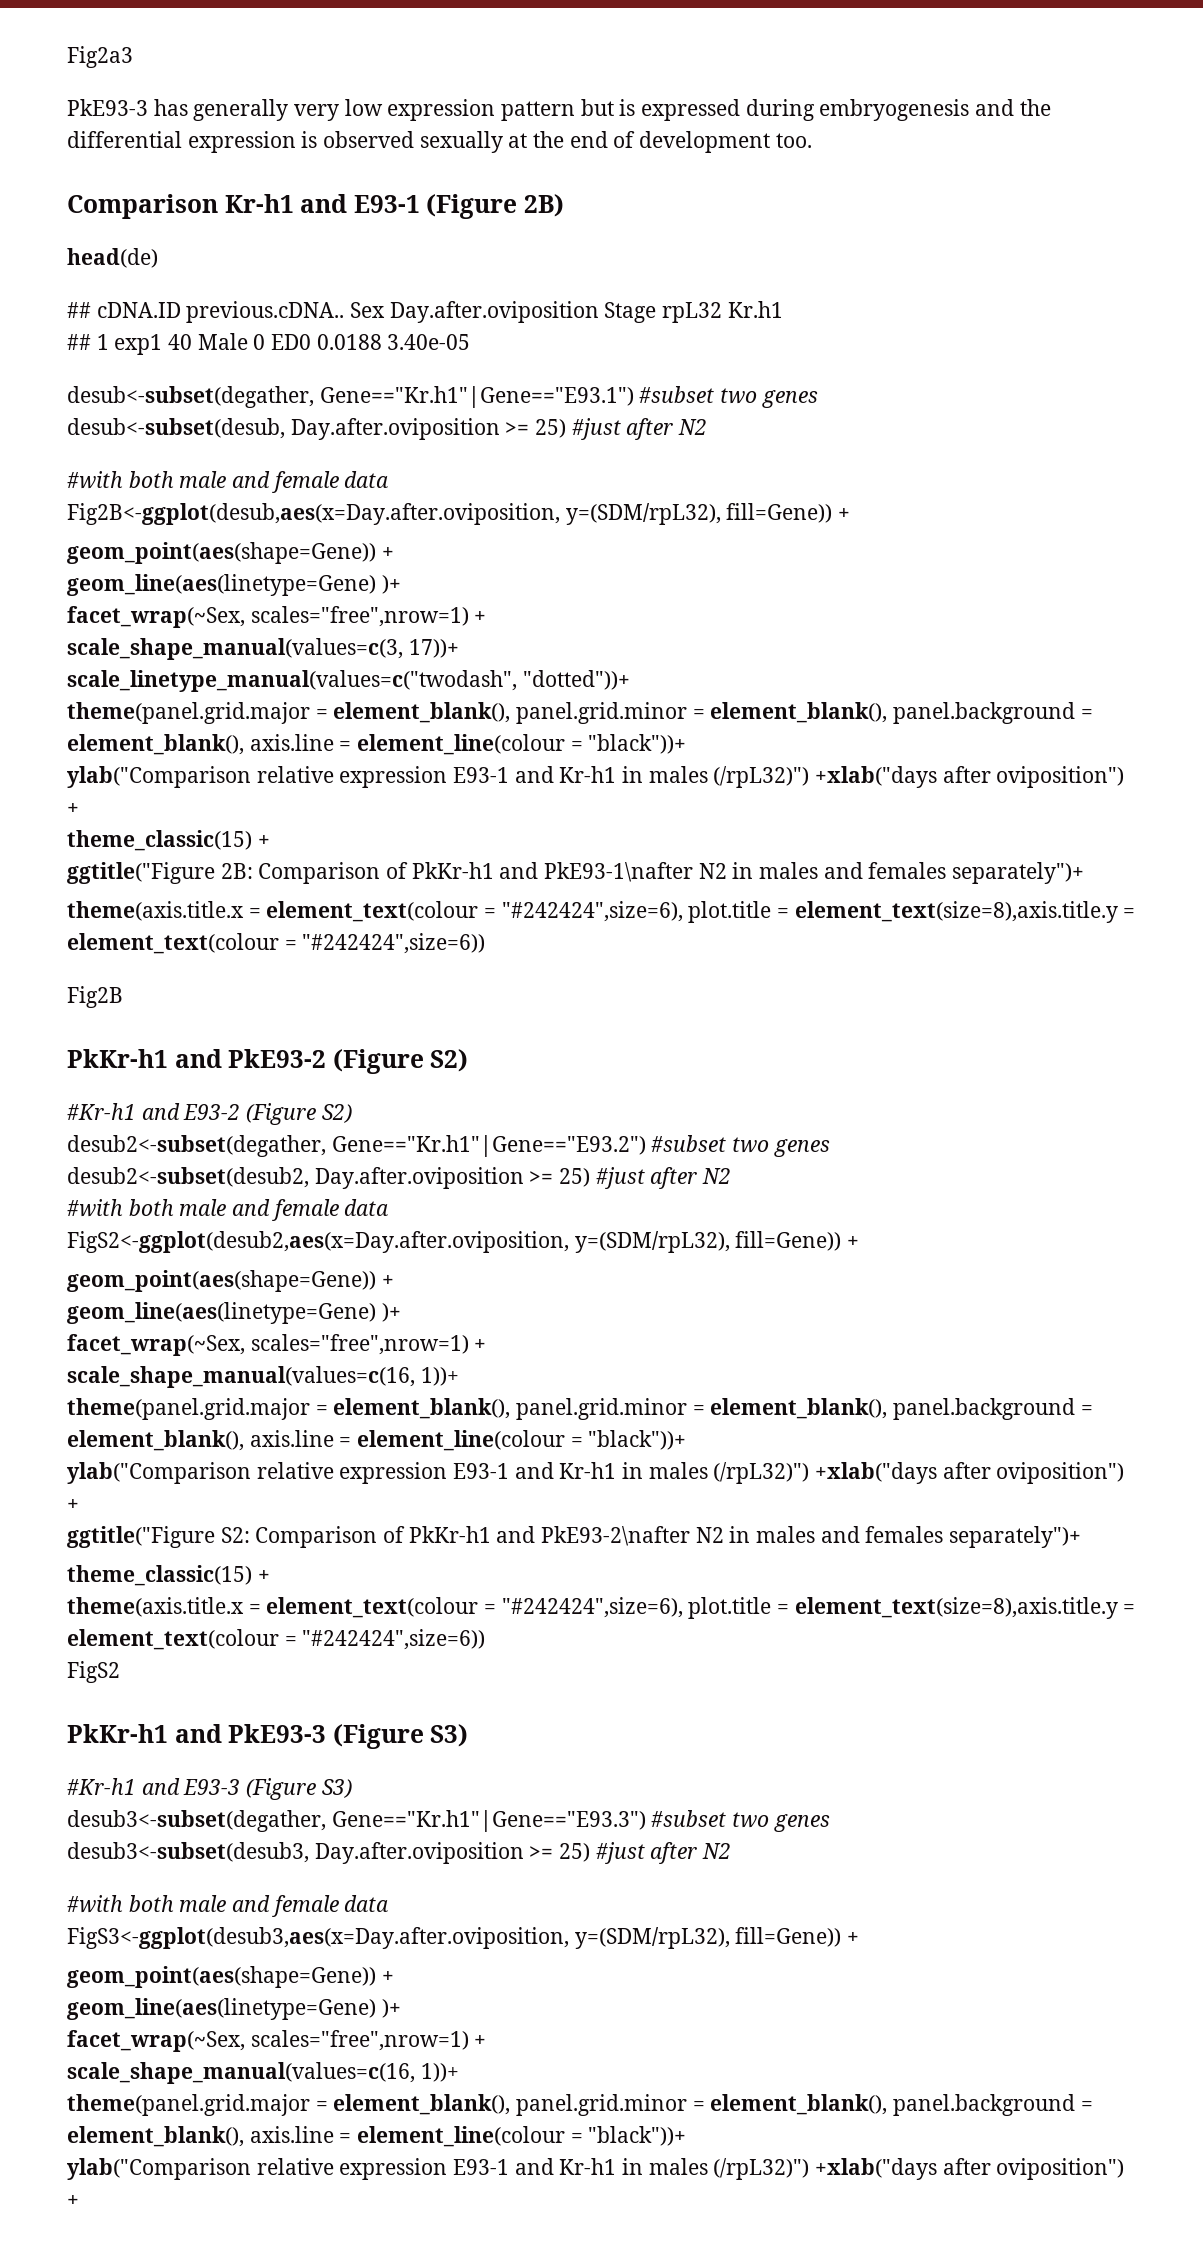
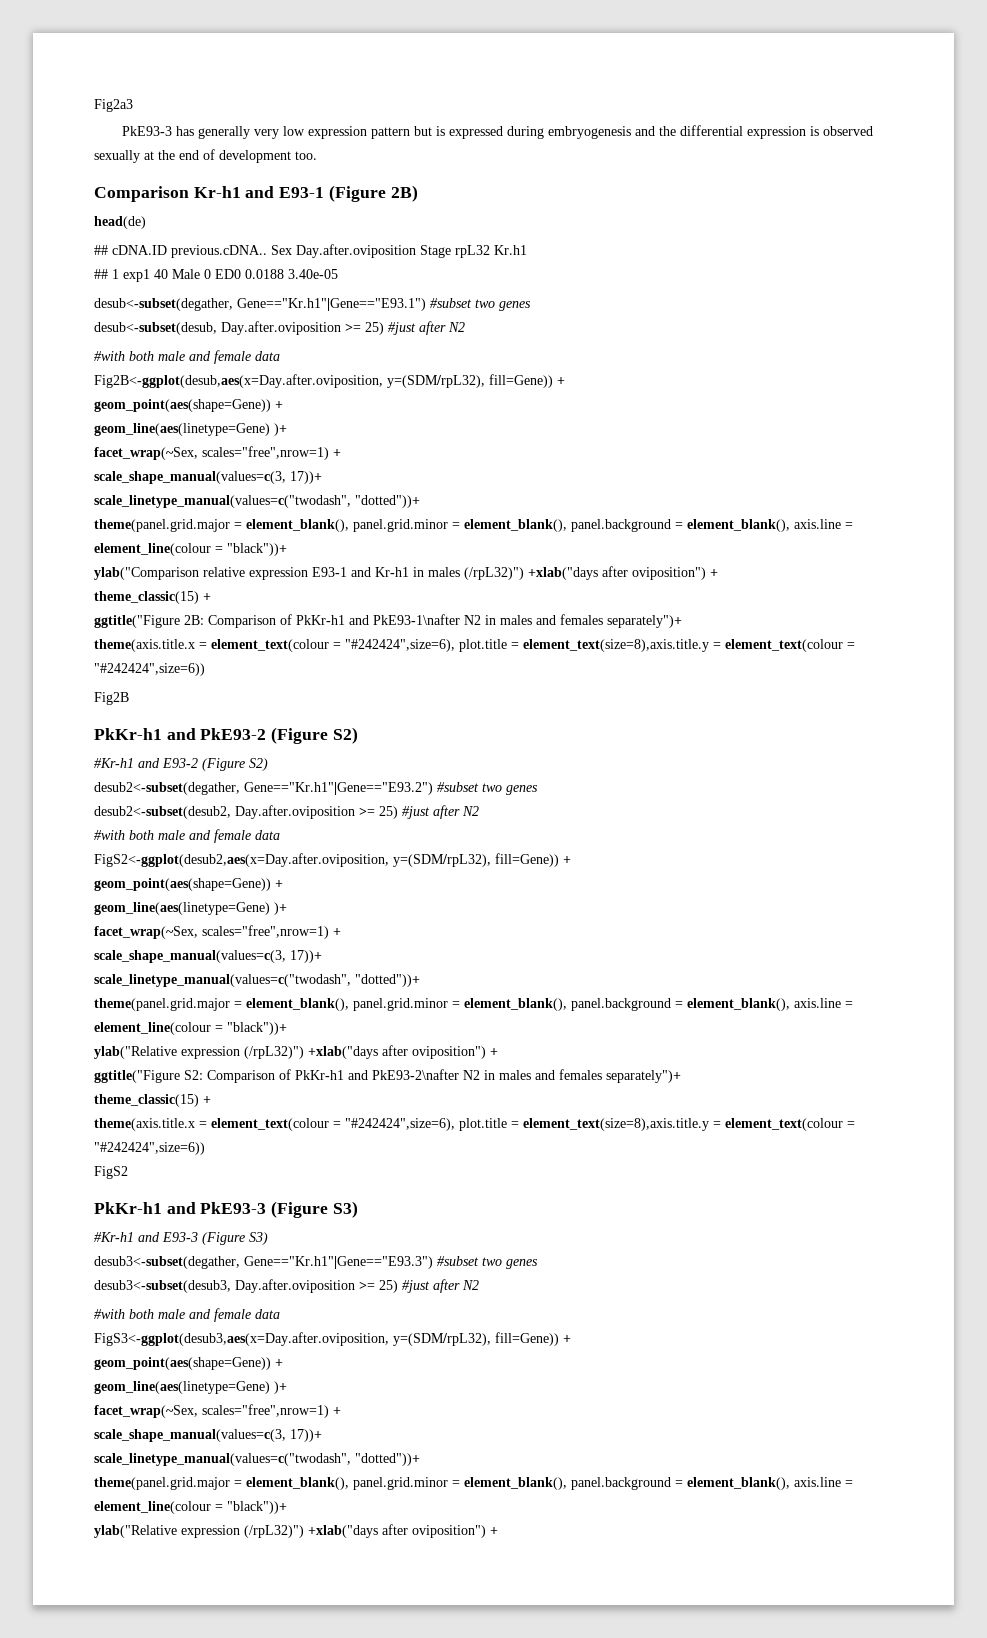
[67,1366,459,1388] scale_shape_manual(values=c(16, 1))+ -> [94,950,322,963] [94,974,420,987] scale_shape_manual(values=c(3, 17))+ // scale_linetype_manual(values=c("twodash", "dotted"))+
[67,1462,708,1484] ylab("Comparison relative expression E93-1 and Kr-h1 in males -> [94,1046,240,1059] ylab("Relative expression
[67,2062,459,2084] scale_shape_manual(values=c(16, 1))+ -> [94,1429,322,1442] [94,1453,420,1466] scale_shape_manual(values=c(3, 17))+ // scale_linetype_manual(values=c("twodash", "dotted"))+
[67,2158,708,2180] ylab("Comparison relative expression E93-1 and Kr-h1 in males -> [94,1525,240,1538] ylab("Relative expression

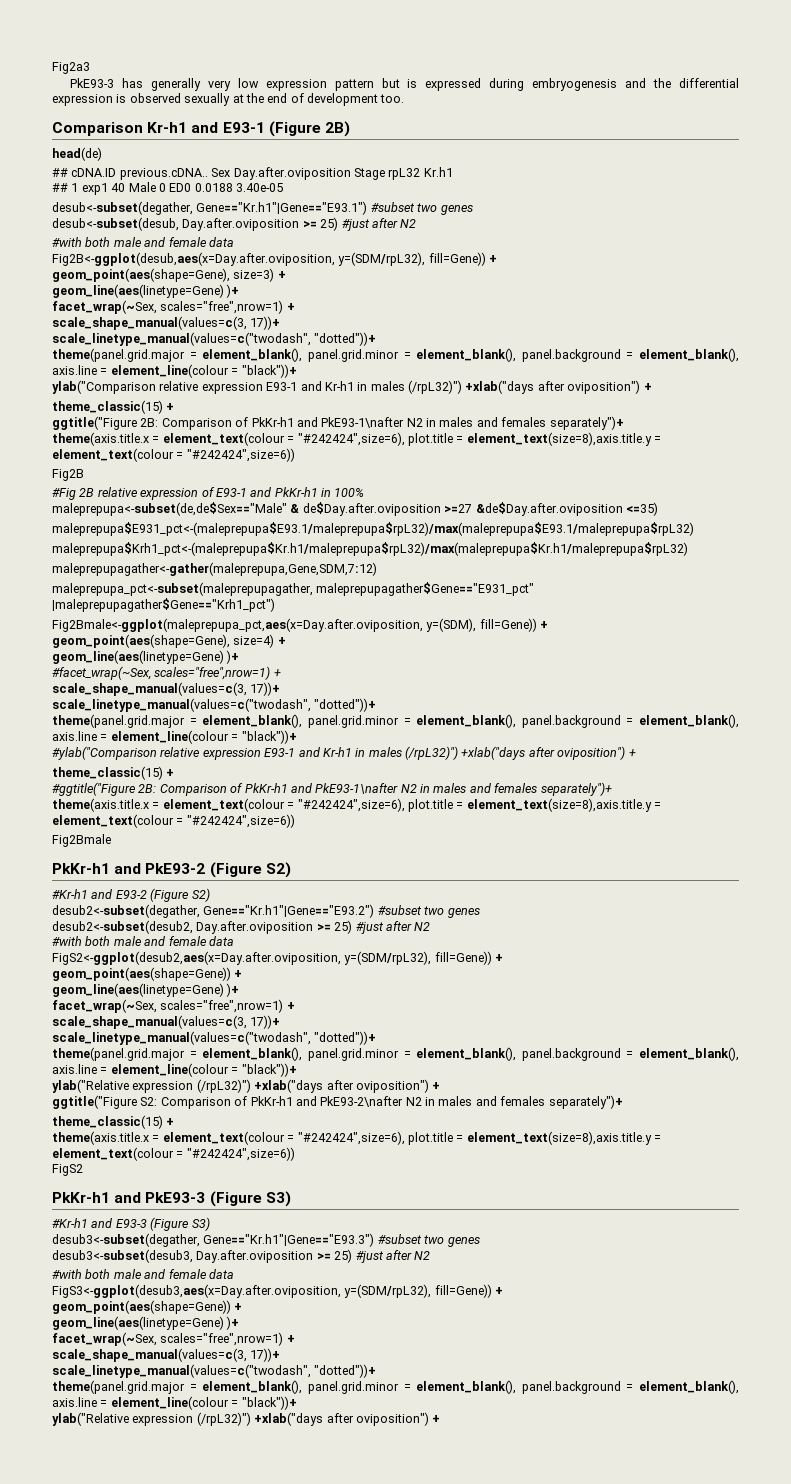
[94,399,271,412] geom_point(aes(shape=Gene)) -> [52,268,275,282] geom_point(aes(shape=Gene), size=3)
(129, 698) none -> [52,487,365,500] [52,502,658,516] [52,522,694,536] [52,542,688,556] [52,562,377,576] [52,582,535,596] [52,598,275,612] [52,618,549,632] [52,634,286,648] [52,650,240,664] [52,666,281,680] [52,682,281,696] [52,698,377,712] [52,714,739,728] [52,730,297,744] [52,746,636,760] [52,766,175,780] [52,782,612,796] [52,798,661,812] [52,814,295,828] [52,834,111,847] // #Fig 2B relative expression of E93-1 and PkKr-h1 in 100% // maleprepupa<-subset(de,de$Sex=="Male" & de$Day.after.oviposition >=27 &de$Day.after.oviposition <=35) // maleprepupa$E931_pct<-(maleprepupa$E93.1/maleprepupa$rpL32)/max(maleprepupa$E93.1/maleprepupa$rpL32) // maleprepupa$Krh1_pct<-(maleprepupa$Kr.h1/maleprepupa$rpL32)/max(maleprepupa$Kr.h1/maleprepupa$rpL32) // maleprepupagather<-gather(maleprepupa,Gene,SDM,7:12) // maleprepupa_pct<-subset(maleprepupagather, maleprepupagather$Gene=="E931_pct" |maleprepupagather$Gene=="Krh1_pct") // Fig2Bmale<-ggplot(maleprepupa_pct,aes(x=Day.after.oviposition, y=(SDM), fill=Gene)) + // geom_point(aes(shape=Gene), size=4) + // geom_line(aes(linetype=Gene) )+ // #facet_wrap(~Sex, scales="free",nrow=1) + // scale_shape_manual(values=c(3, 17))+ // scale_linetype_manual(values=c("twodash", "dotted"))+ // theme(panel.grid.major = element_blank(), panel.grid.minor = element_blank(), panel.background = element_blank(), axis.line = element_line(colour = "black"))+ // #ylab("Comparison relative expression E93-1 and Kr-h1 in males (/rpL32)") +xlab("days after oviposition") + // theme_classic(15) + // #ggtitle("Figure 2B: Comparison of PkKr-h1 and PkE93-1\nafter N2 in males and females separately")+ // theme(axis.title.x = element_text(colour = "#242424",size=6), plot.title = element_text(size=8),axis.title.y = element_text(colour = "#242424",size=6)) // Fig2Bmale

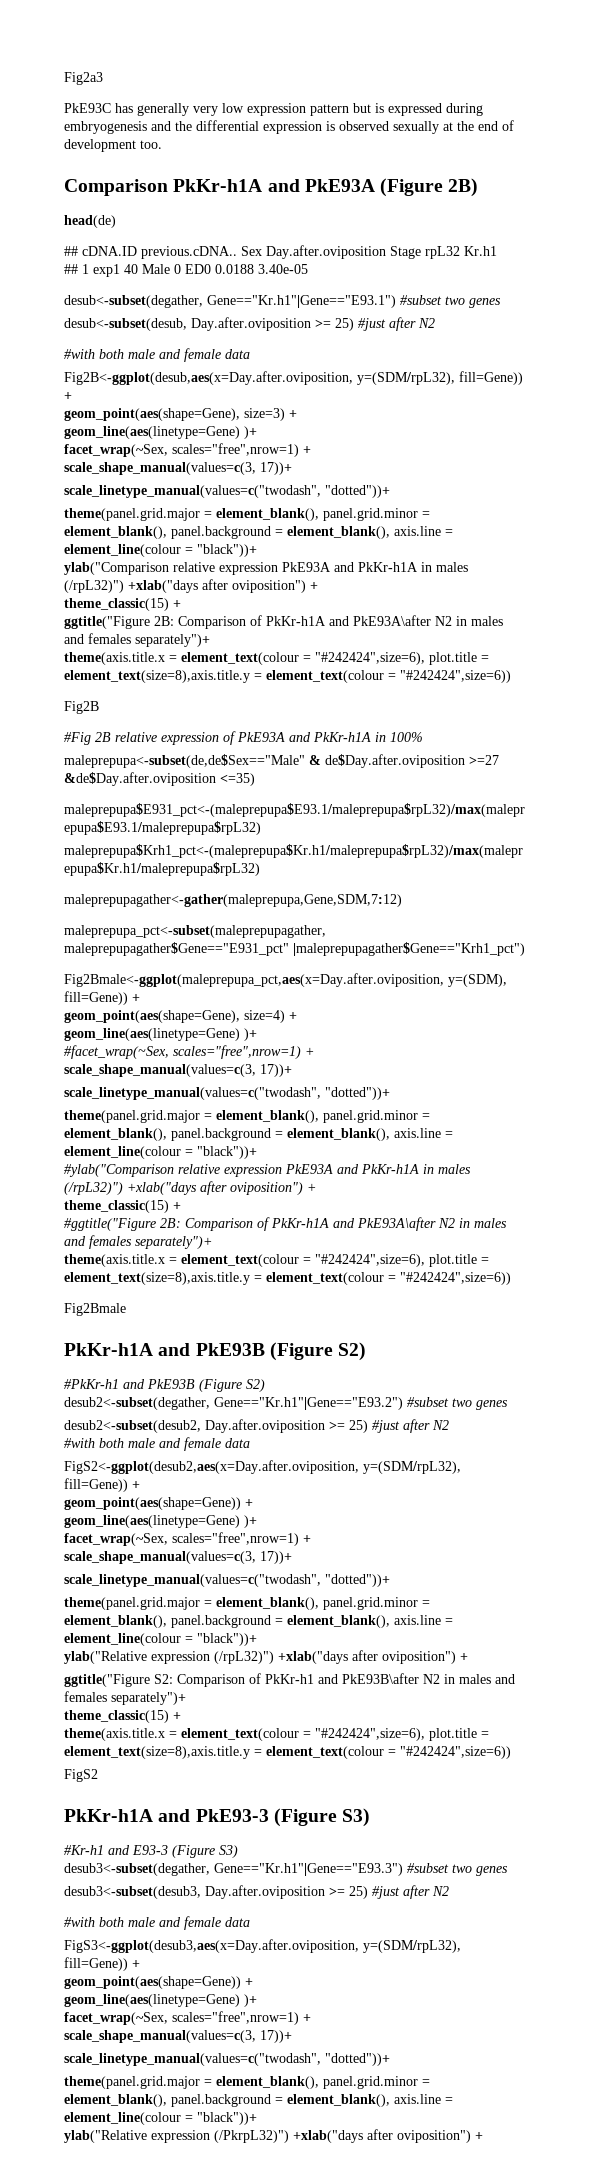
[70,78,115,88] PkE93-3 -> [64,103,111,113] PkE93C
[147,122,265,133] Kr-h1 and E93-1 -> [173,179,375,192] PkKr-h1A and PkE93A
[266,381,354,391] E93-1 and Kr-h1 -> [282,562,418,572] PkE93A and PkKr-h1A
[251,417,405,428] PkKr-h1 and PkE93-1\nafter -> [266,615,431,626] PkKr-h1A and PkE93A\after
[215,487,318,497] E93-1 and PkKr-h1 -> [237,732,371,742] PkE93A and PkKr-h1A
[264,747,352,757] E93-1 and Kr-h1 -> [285,1164,419,1174] PkE93A and PkKr-h1A
[244,783,399,794] PkKr-h1 and PkE93-1\nafter -> [271,1217,436,1231] PkKr-h1A and PkE93A\after
[52,862,291,878] [52,889,147,899] PkKr-h1 and PkE93-2 (Figure S2) // #Kr-h1 and E93-2 -> [64,1342,367,1361] [64,1379,195,1389] PkKr-h1A and PkE93B (Figure S2) // #PkKr-h1 and PkE93B
[320,1096,404,1107] PkE93-2\nafter -> [342,1673,419,1684] PkE93B\after
[52,1192,110,1203] PkKr-h1 -> [64,1809,153,1822] PkKr-h1A
[196,1412,251,1426] (/rpL32)") -> [214,2130,289,2143] (/PkrpL32)")

